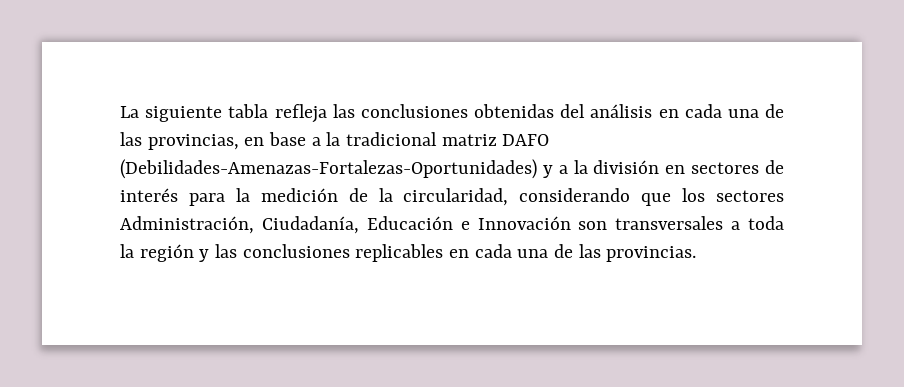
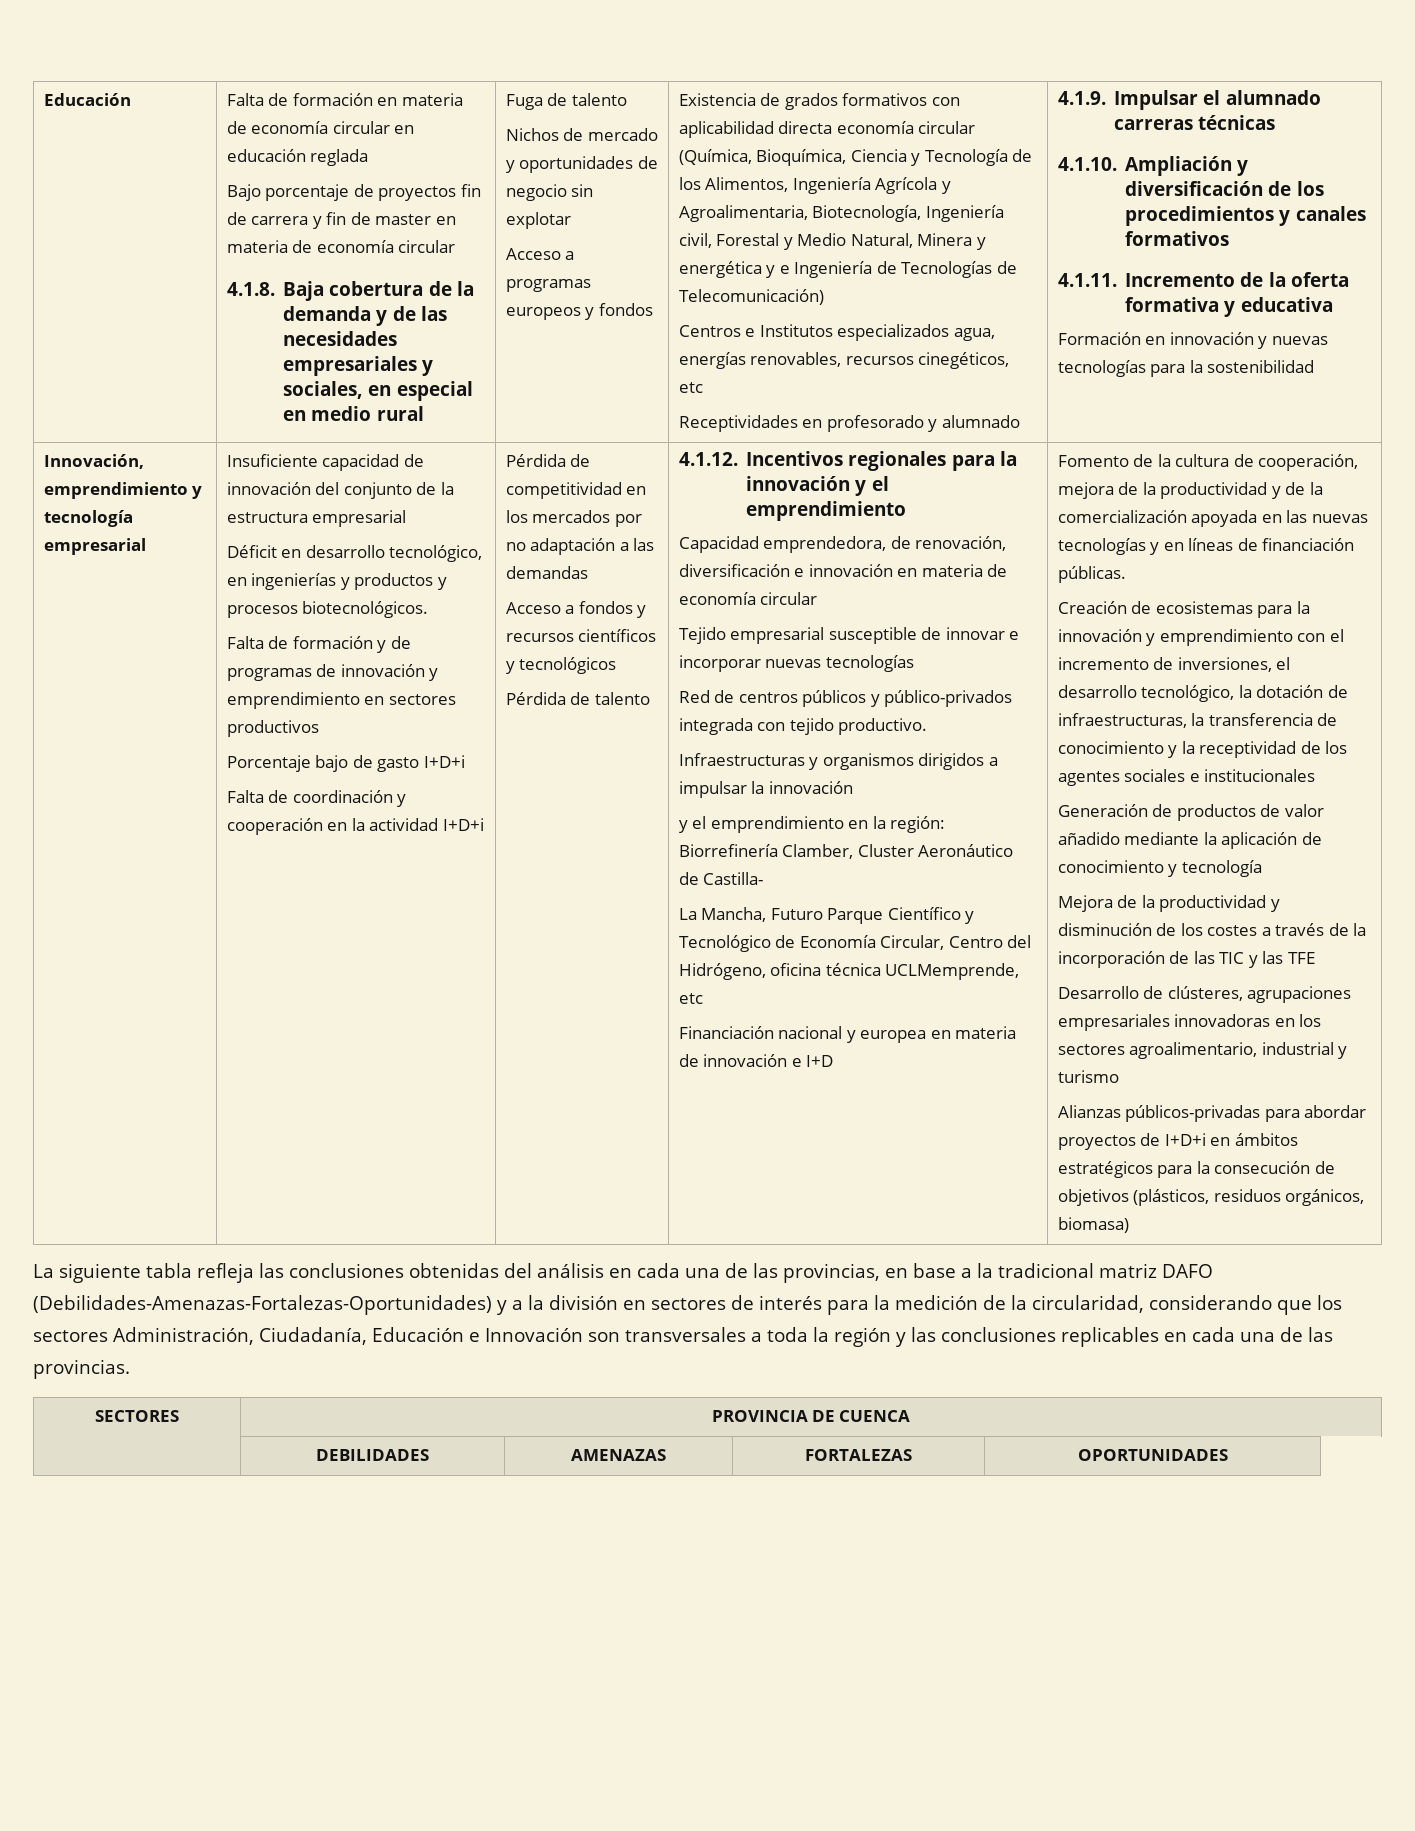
(120, 112) none -> [44,93,132,106] [227,93,463,106] [227,121,415,134] [227,149,369,166] [227,184,481,201] [227,212,456,229] [227,240,456,253] [227,281,474,301] [283,306,447,326] [283,331,398,346] [283,356,434,376] [283,381,473,401] [283,406,424,421] [506,93,627,110] [506,128,658,141] [506,156,658,173] [506,184,594,201] [506,212,572,229] [506,248,575,260] [506,279,592,292] [506,303,653,320] [679,93,960,110] [679,121,976,138] [679,149,1033,166] [679,177,951,194] [679,205,1004,222] [679,233,986,250] [679,261,1017,278] [679,289,825,305] [679,324,995,341] [679,352,1010,369] [679,382,704,393] [679,415,1020,432] [1058,90,1321,110] [1114,115,1276,130] [1058,156,1249,176] [1125,181,1324,196] [1125,206,1366,226] [1125,231,1230,246] [1058,272,1349,287] [1125,297,1333,317] [1058,332,1328,349] [1058,360,1315,377] [44,454,145,469] [44,482,203,499] [44,510,134,527] [44,538,147,555] [227,454,424,471] [227,482,454,499] [227,510,407,527] [227,545,483,562] [227,573,447,590] [227,601,429,618] [227,636,411,653] [227,664,439,681] [227,692,456,709] [227,720,320,737] [227,755,465,772] [227,790,407,807] [227,818,484,835] [506,454,591,467] [506,482,647,499] [506,510,642,527] [506,538,655,555] [506,566,589,579] [506,601,647,618] [506,629,657,642] [506,657,617,674] [506,692,650,705] [679,451,1017,471] [746,476,889,496] [746,501,907,521] [679,536,1007,553] [679,564,1008,577] [679,592,818,605] [679,627,1020,644] [679,655,914,672] [679,690,1013,707] [679,718,928,735] [679,753,998,770] [679,781,853,798] [679,816,946,833] [679,844,1014,859] [679,872,764,885] [679,907,975,924] [679,935,1032,952] [679,963,1020,980] [679,993,704,1004] [679,1026,1017,1043] [679,1054,834,1067] [1058,454,1359,471] [1058,482,1323,499] [1058,510,1368,527] [1058,538,1355,555] [1058,566,1127,583] [1058,601,1310,618] [1058,629,1344,646] [1058,657,1291,672] [1058,685,1348,702] [1058,713,1338,728] [1058,741,1348,758] [1058,769,1316,786] [1058,804,1324,821] [1058,832,1322,849] [1058,860,1262,877] [1058,895,1280,912] [1058,923,1367,936] [1058,951,1315,968] [1058,986,1352,1003] [1058,1014,1322,1031] [1058,1042,1348,1059] [1058,1070,1120,1083] [1058,1105,1367,1122] [1058,1133,1298,1150] [1058,1161,1335,1178] [1058,1189,1365,1206] [1058,1217,1130,1233] Educación | Falta de formación en materia de economía circular en educación reglada // Bajo porcentaje de proyectos fin de carrera y fin de master en materia de economía circular // 4.1.8. Baja cobertura de la demanda y de las necesidades empresariales y sociales, en especial en medio rural | Fuga de talento // Nichos de mercado y oportunidades de negocio sin explotar // Acceso a programas europeos y fondos | Existencia de grados formativos con aplicabilidad directa economía circular (Química, Bioquímica, Ciencia y Tecnología de los Alimentos, Ingeniería Agrícola y Agroalimentaria, Biotecnología, Ingeniería civil, Forestal y Medio Natural, Minera y energética y e Ingeniería de Tecnologías de Telecomunicación) // Centros e Institutos especializados agua, energías renovables, recursos cinegéticos, etc // Receptividades en profesorado y alumnado | 4.1.9. Impulsar el alumnado carreras técnicas // 4.1.10. Ampliación y diversificación de los procedimientos y canales formativos // 4.1.11. Incremento de la oferta formativa y educativa // Formación en innovación y nuevas tecnologías para la sostenibilidad // Innovación, emprendimiento y tecnología empresarial | Insuficiente capacidad de innovación del conjunto de la estructura empresarial // Déficit en desarrollo tecnológico, en ingenierías y productos y procesos biotecnológicos. // Falta de formación y de programas de innovación y emprendimiento en sectores productivos // Porcentaje bajo de gasto I+D+i // Falta de coordinación y cooperación en la actividad I+D+i | Pérdida de competitividad en los mercados por no adaptación a las demandas // Acceso a fondos y recursos científicos y tecnológicos // Pérdida de talento | 4.1.12. Incentivos regionales para la innovación y el emprendimiento // Capacidad emprendedora, de renovación, diversificación e innovación en materia de economía circular // Tejido empresarial susceptible de innovar e incorporar nuevas tecnologías // Red de centros públicos y público-privados integrada con tejido productivo. // Infraestructuras y organismos dirigidos a impulsar la innovación // y el emprendimiento en la región: Biorrefinería Clamber, Cluster Aeronáutico de Castilla- // La Mancha, Futuro Parque Científico y Tecnológico de Economía Circular, Centro del Hidrógeno, oficina técnica UCLMemprende, etc // Financiación nacional y europea en materia de innovación e I+D | Fomento de la cultura de cooperación, mejora de la productividad y de la comercialización apoyada en las nuevas tecnologías y en líneas de financiación públicas. // Creación de ecosistemas para la innovación y emprendimiento con el incremento de inversiones, el desarrollo tecnológico, la dotación de infraestructuras, la transferencia de conocimiento y la receptividad de los agentes sociales e institucionales // Generación de productos de valor añadido mediante la aplicación de conocimiento y tecnología // Mejora de la productividad y disminución de los costes a través de la incorporación de las TIC y las TFE // Desarrollo de clústeres, agrupaciones empresariales innovadoras en los sectores agroalimentario, industrial y turismo // Alianzas públicos-privadas para abordar proyectos de I+D+i en ámbitos estratégicos para la consecución de objetivos (plásticos, residuos orgánicos, biomasa) //
(697, 254) none -> [95,1410,179,1422] [711,1410,911,1422] [316,1449,429,1461] [571,1449,666,1461] [805,1449,913,1461] [1077,1449,1228,1461] // SECTORES | PROVINCIA DE CUENCA // | DEBILIDADES | AMENAZAS | FORTALEZAS | OPORTUNIDADES

